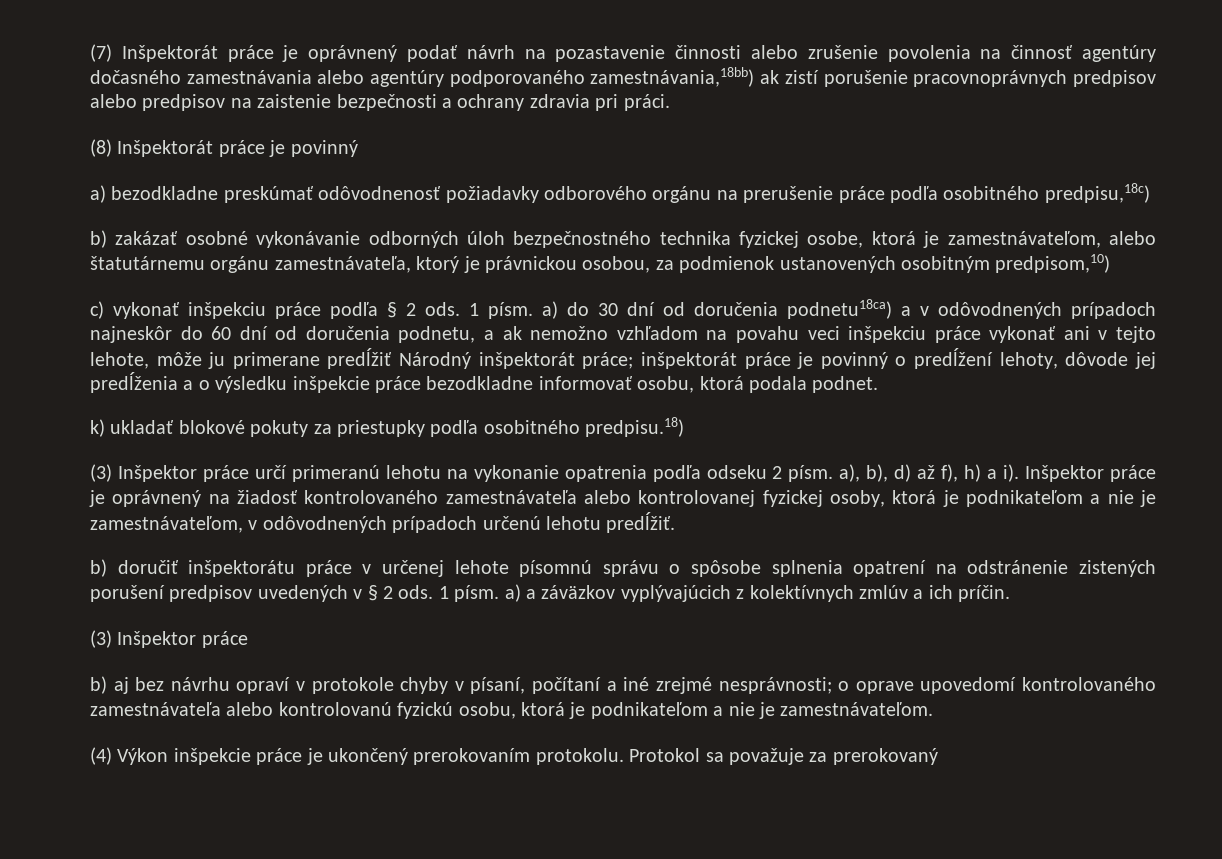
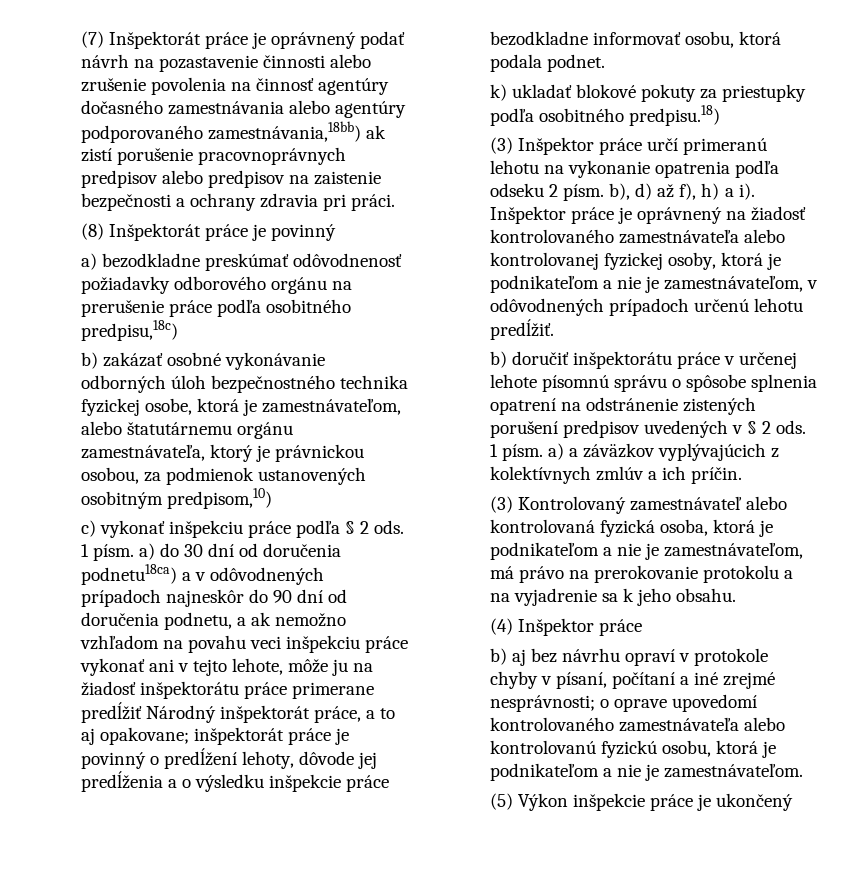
[211,326,232,340] 60 -> [272,590,292,603] 90
[232,348,634,369] primerane predĺžiť Národný inšpektorát práce; -> [353,663,374,672] [80,681,374,699] [80,702,396,723] [80,727,189,745] na žiadosť inšpektorátu práce primerane predĺžiť Národný inšpektorát práce, a to aj opakovane;
[839,464,861,482] a), -> (604, 192) none
(112, 639) none -> [517,496,787,514] [489,519,774,537] [489,542,804,560] [489,565,794,583] [489,588,737,606] [489,618,513,635] Kontrolovaný zamestnávateľ alebo kontrolovaná fyzická osoba, ktorá je podnikateľom a nie je zamestnávateľom, má právo na prerokovanie protokolu a na vyjadrenie sa k jeho obsahu. // (4)
[89,747,112,765] (4) -> [489,793,513,810] (5)
[413,748,938,765] prerokovaním protokolu. Protokol sa považuje za prerokovaný -> (794, 802) none

